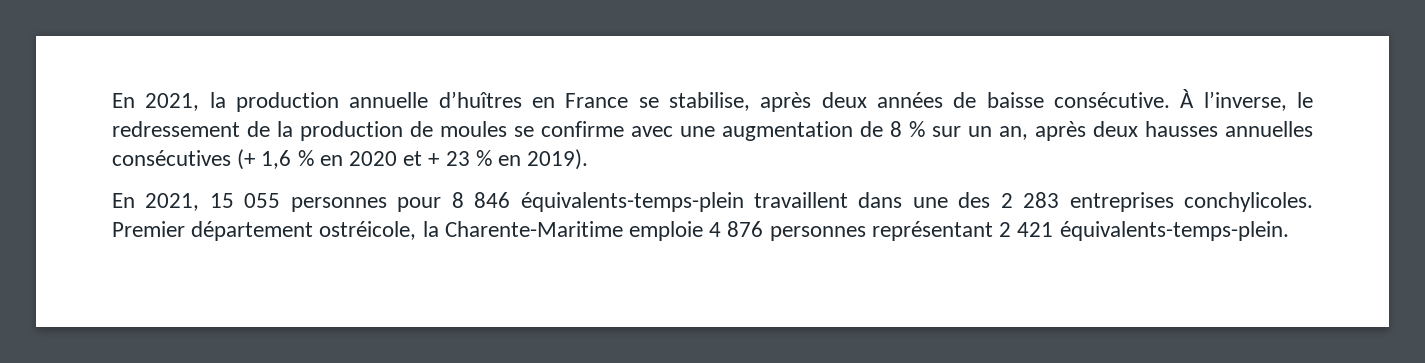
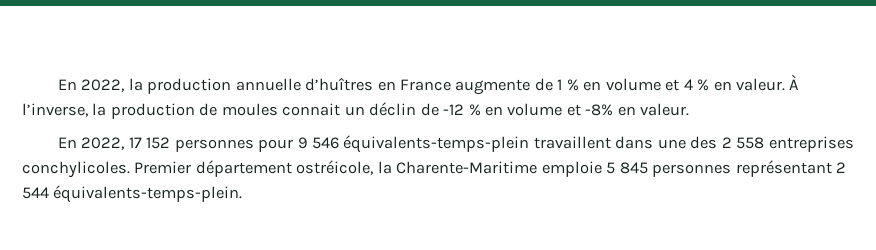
[112,93,200,111] En 2021, -> [57,79,125,92] En 2022,
[638,89,1313,112] [112,121,1313,141] [112,149,589,170] [112,192,511,212] se stabilise, après deux années de baisse consécutive. À l’inverse, le redressement de la production de moules se confirme avec une augmentation de 8 % sur un an, après deux hausses annuelles consécutives (+ 1,6 % en 2020 et + 23 % en 2019). // En 2021, 15 055 personnes pour 8 846 -> [455,74,800,95] [22,102,690,119] [57,137,339,152] augmente de 1 % en volume et 4 % en valeur. À l’inverse, la production de moules connait un déclin de -12 % en volume et -8% en valeur. // En 2022, 17 152 personnes pour 9 546
[1023,192,1060,208] 283 -> [736,137,765,149] 558
[709,221,764,237] 4 876 -> [606,162,648,174] 5 845
[1017,222,1054,237] 421 -> [22,187,49,199] 544

